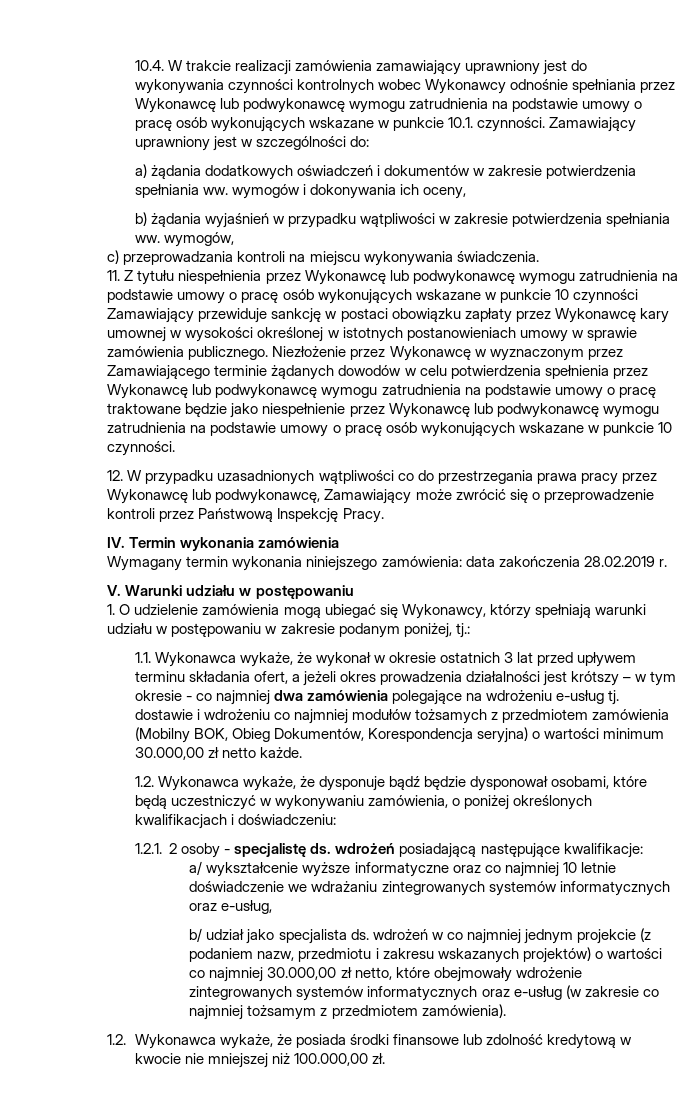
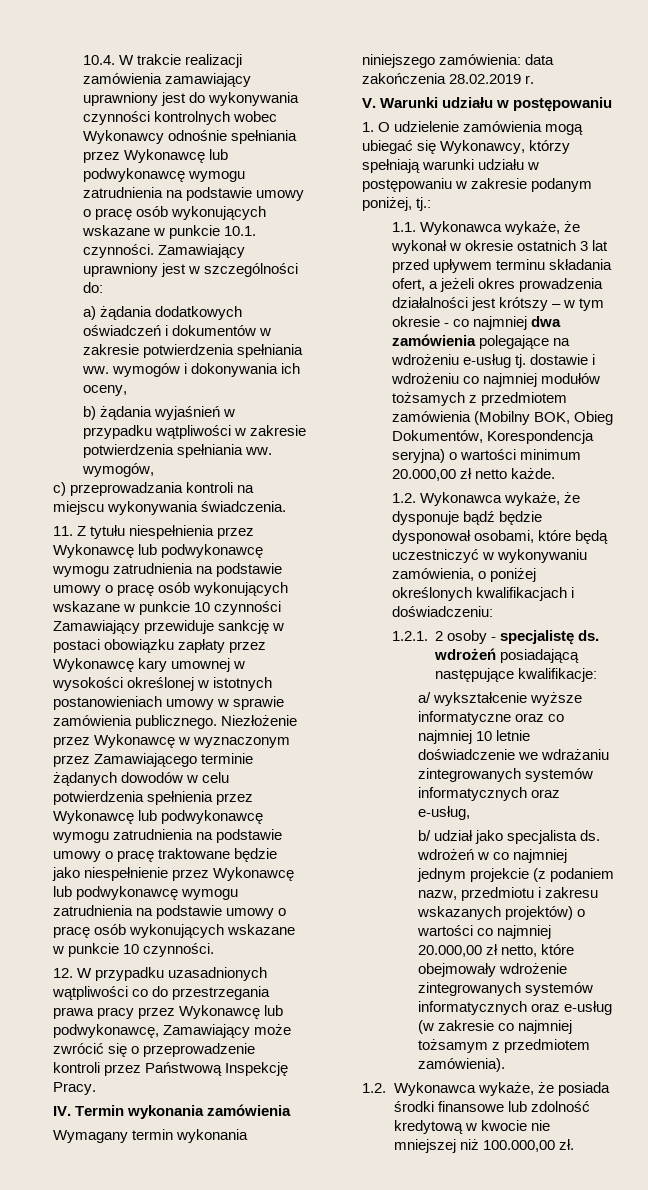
[134,747,204,760] 30.000,00 -> [391,469,456,481] 20.000,00
[267,967,337,980] 30.000,00 -> [417,945,482,957] 20.000,00

